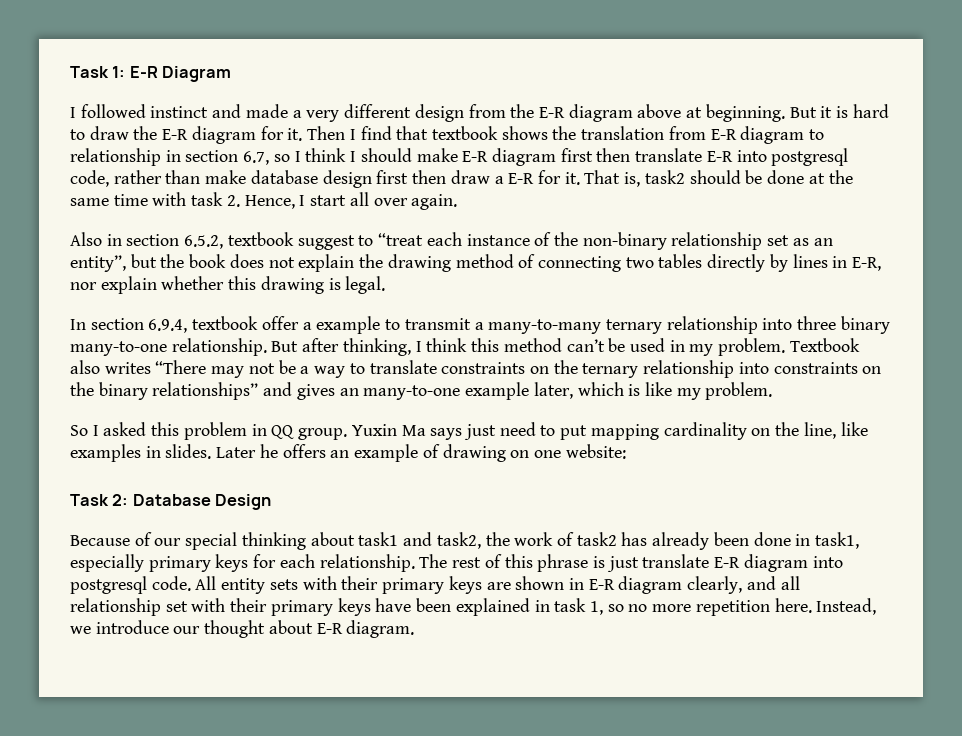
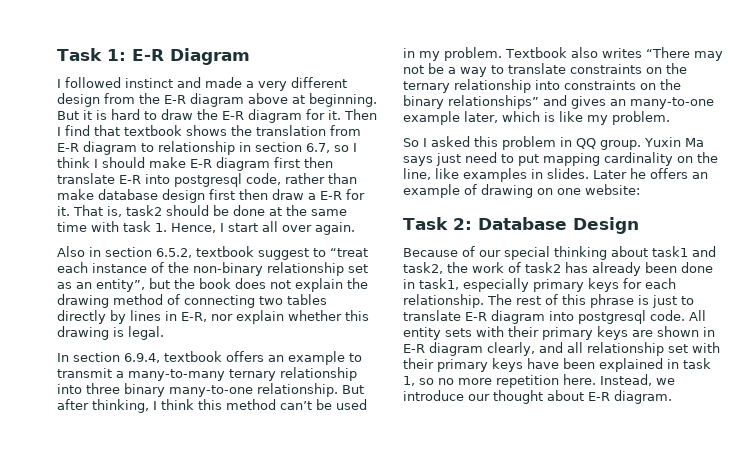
[226,195,240,207] 2. -> [155,223,167,232] 1.
[261,316,312,330] offer a -> [226,351,284,362] offers an
(639, 564) none -> [681,296,694,305] to

